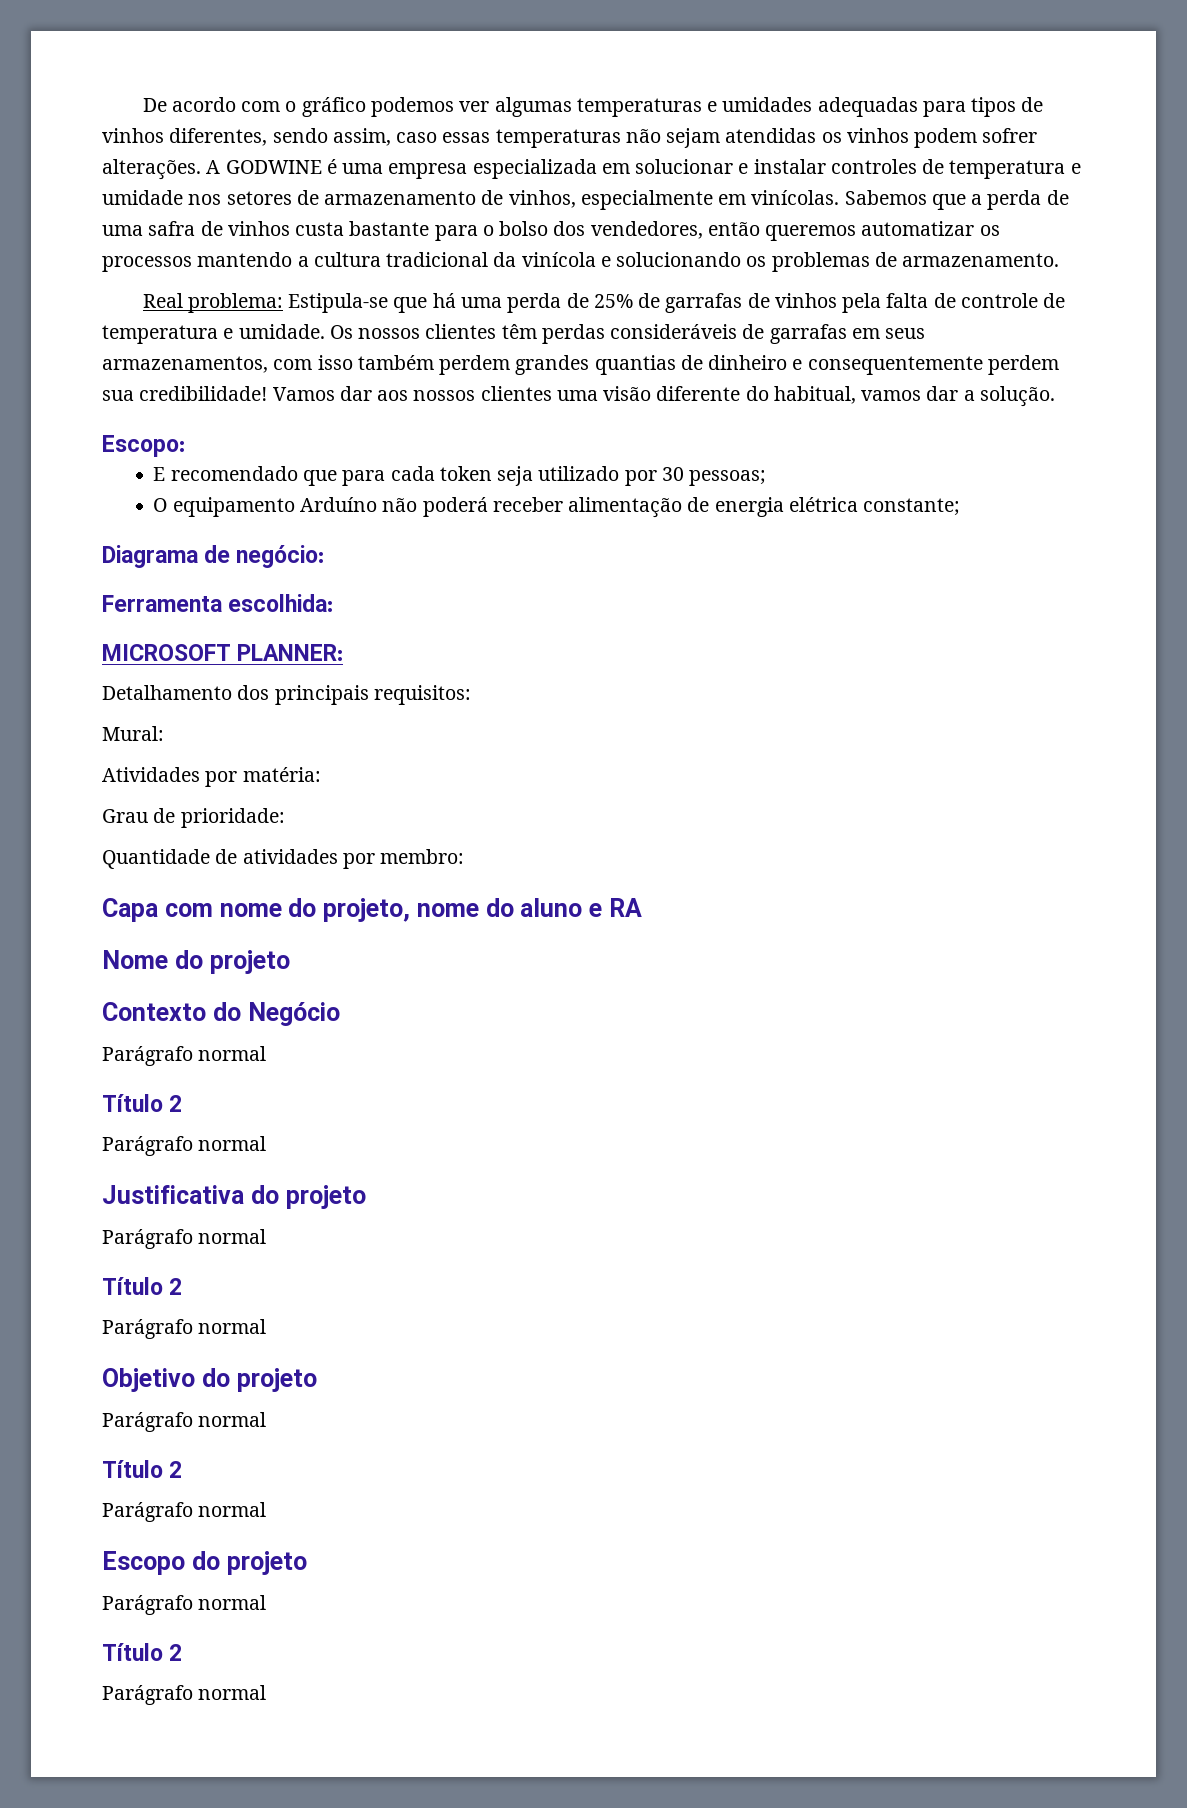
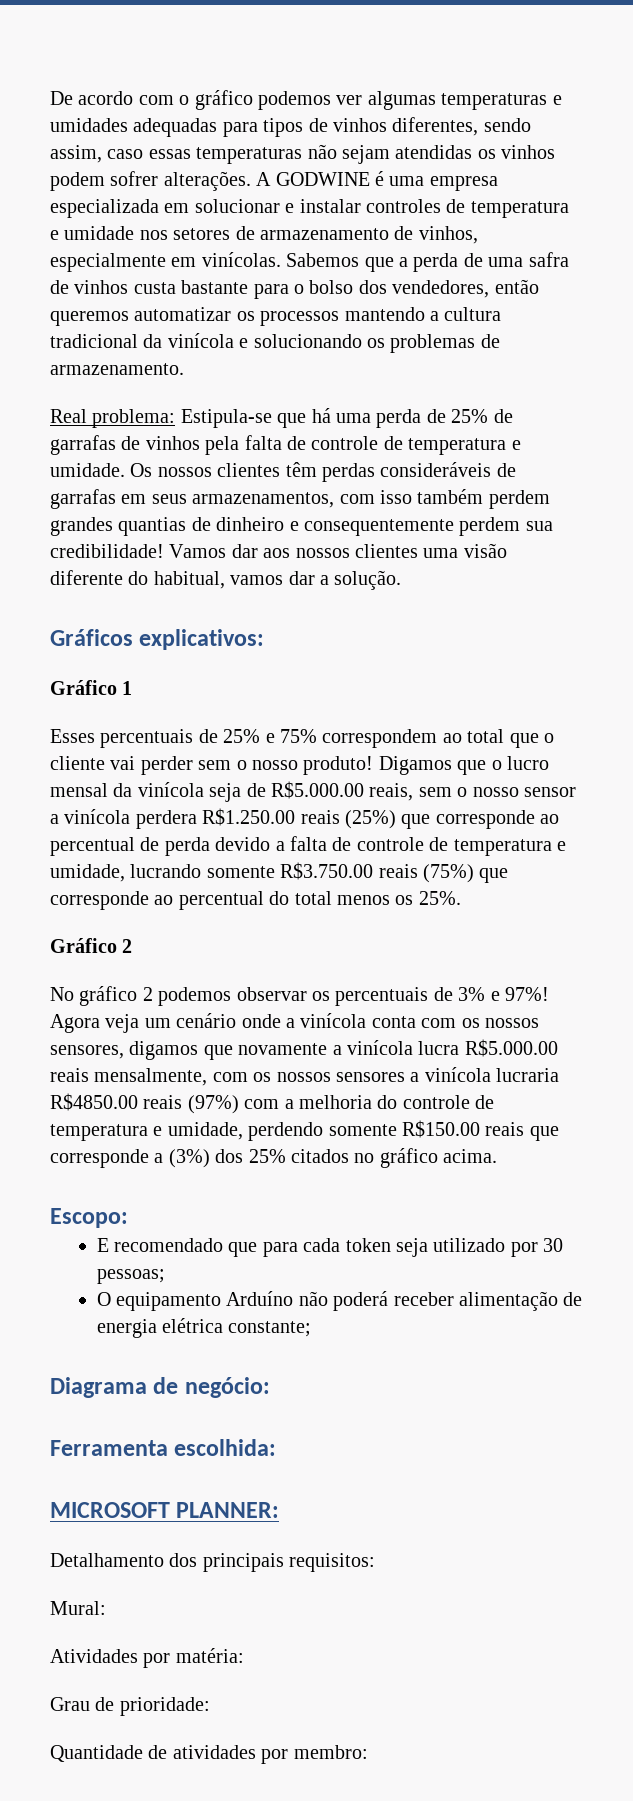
(1055, 396) none -> [50,629,265,650] [50,680,133,695] [50,729,554,748] [50,756,549,775] [50,781,576,802] [50,808,560,829] [50,836,566,856] [50,862,509,883] [50,891,461,910] [50,938,133,953] [50,986,549,1006] [50,1013,539,1033] [50,1039,558,1060] [50,1067,560,1086] [50,1093,495,1114] [50,1120,559,1141] [50,1148,498,1168] // Gráficos explicativos: // Gráfico 1 // Esses percentuais de 25% e 75% correspondem ao total que o cliente vai perder sem o nosso produto! Digamos que o lucro mensal da vinícola seja de R$5.000.00 reais, sem o nosso sensor a vinícola perdera R$1.250.00 reais (25%) que corresponde ao percentual de perda devido a falta de controle de temperatura e umidade, lucrando somente R$3.750.00 reais (75%) que corresponde ao percentual do total menos os 25%. // Gráfico 2 // No gráfico 2 podemos observar os percentuais de 3% e 97%! Agora veja um cenário onde a vinícola conta com os nossos sensores, digamos que novamente a vinícola lucra R$5.000.00 reais mensalmente, com os nossos sensores a vinícola lucraria R$4850.00 reais (97%) com a melhoria do controle de temperatura e umidade, perdendo somente R$150.00 reais que corresponde a (3%) dos 25% citados no gráfico acima.
[102,898,642,922] [102,950,290,974] [102,1002,340,1026] [102,1046,267,1066] [102,1094,183,1112] [102,1136,267,1156] [102,1185,366,1209] [102,1229,267,1249] [102,1277,183,1295] [102,1319,267,1339] [102,1368,317,1392] [102,1412,267,1432] [102,1460,183,1478] [102,1502,267,1522] [102,1551,307,1575] [102,1595,267,1615] [102,1643,183,1661] [102,1685,267,1705] // Capa com nome do projeto, nome do aluno e RA // Nome do projeto // Contexto do Negócio // Parágrafo normal // Título 2 // Parágrafo normal // Justificativa do projeto // Parágrafo normal // Título 2 // Parágrafo normal // Objetivo do projeto // Parágrafo normal // Título 2 // Parágrafo normal // Escopo do projeto // Parágrafo normal // Título 2 // Parágrafo normal -> (368, 1752) none

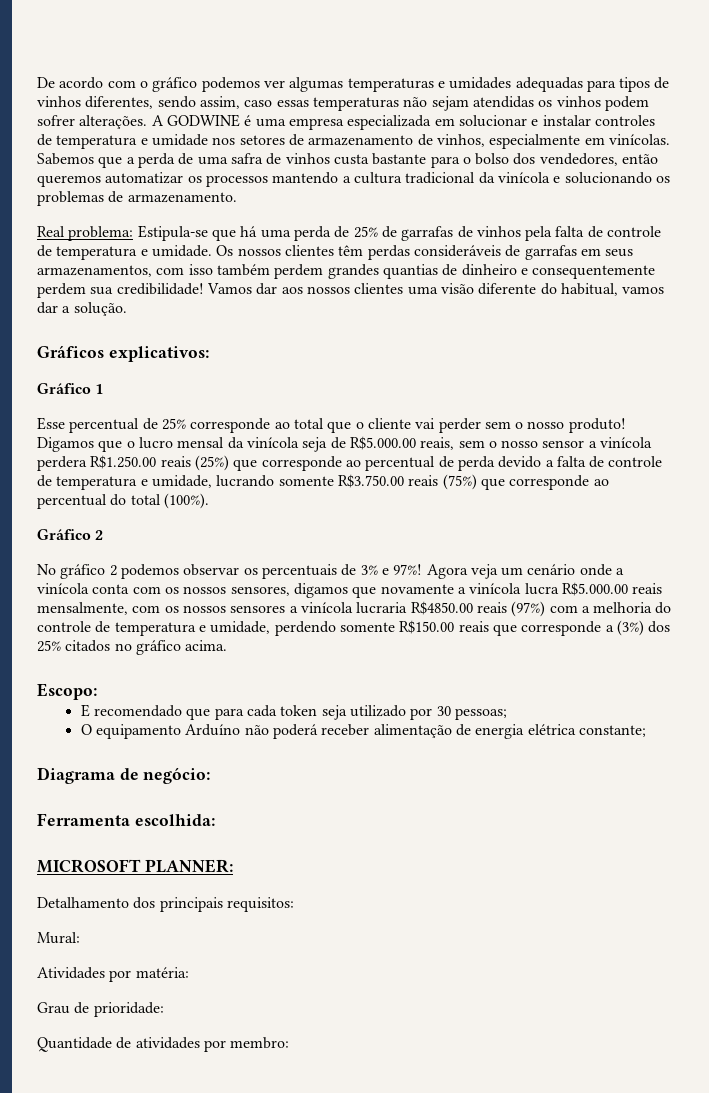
[50,729,438,748] Esses percentuais de 25% e 75% correspondem -> [37,417,271,433] Esse percentual de 25% corresponde
[337,891,461,905] menos os 25%. -> [163,493,209,509] (100%).

